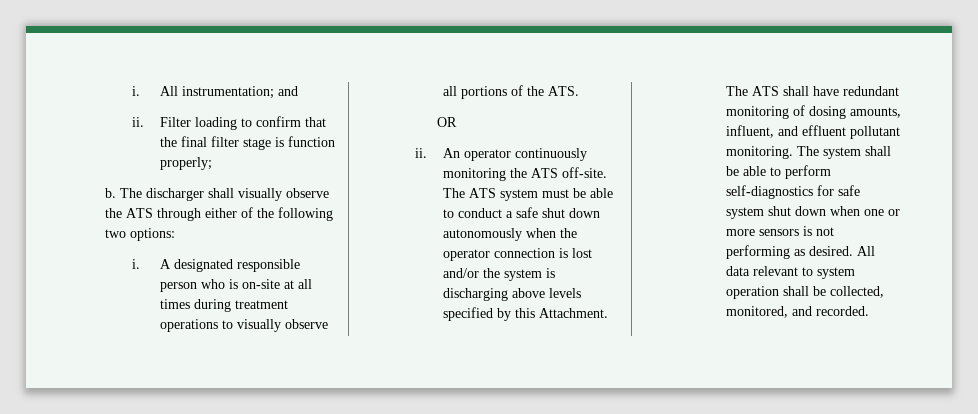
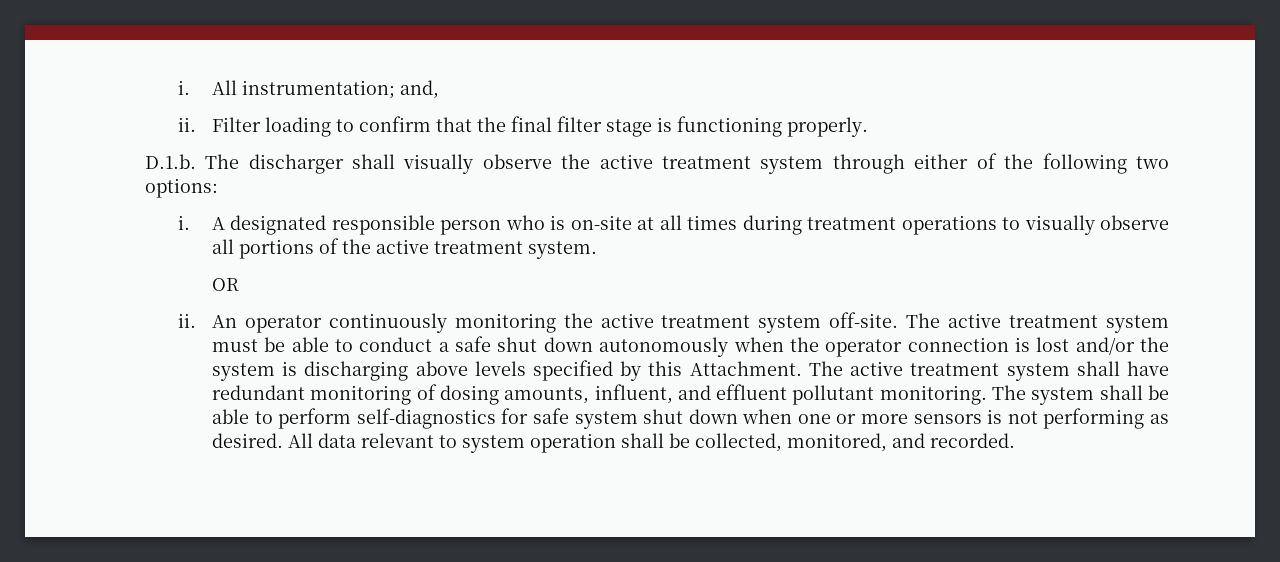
[277,86,298,96] and -> [399,80,439,99] and,
[287,136,335,147] [159,157,212,170] [104,188,116,198] function properly; // b. -> [676,116,868,137] [144,154,196,169] functioning properly. // D.1.b.
[125,208,153,218] ATS -> [599,154,824,174] active treatment system
[547,86,579,96] ATS. -> [375,239,597,259] active treatment system.
[530,167,607,178] [442,188,496,198] ATS off-site. The ATS -> [600,312,1099,333] active treatment system off-site. The active treatment
[751,86,779,96] ATS -> [850,361,1070,381] active treatment system

